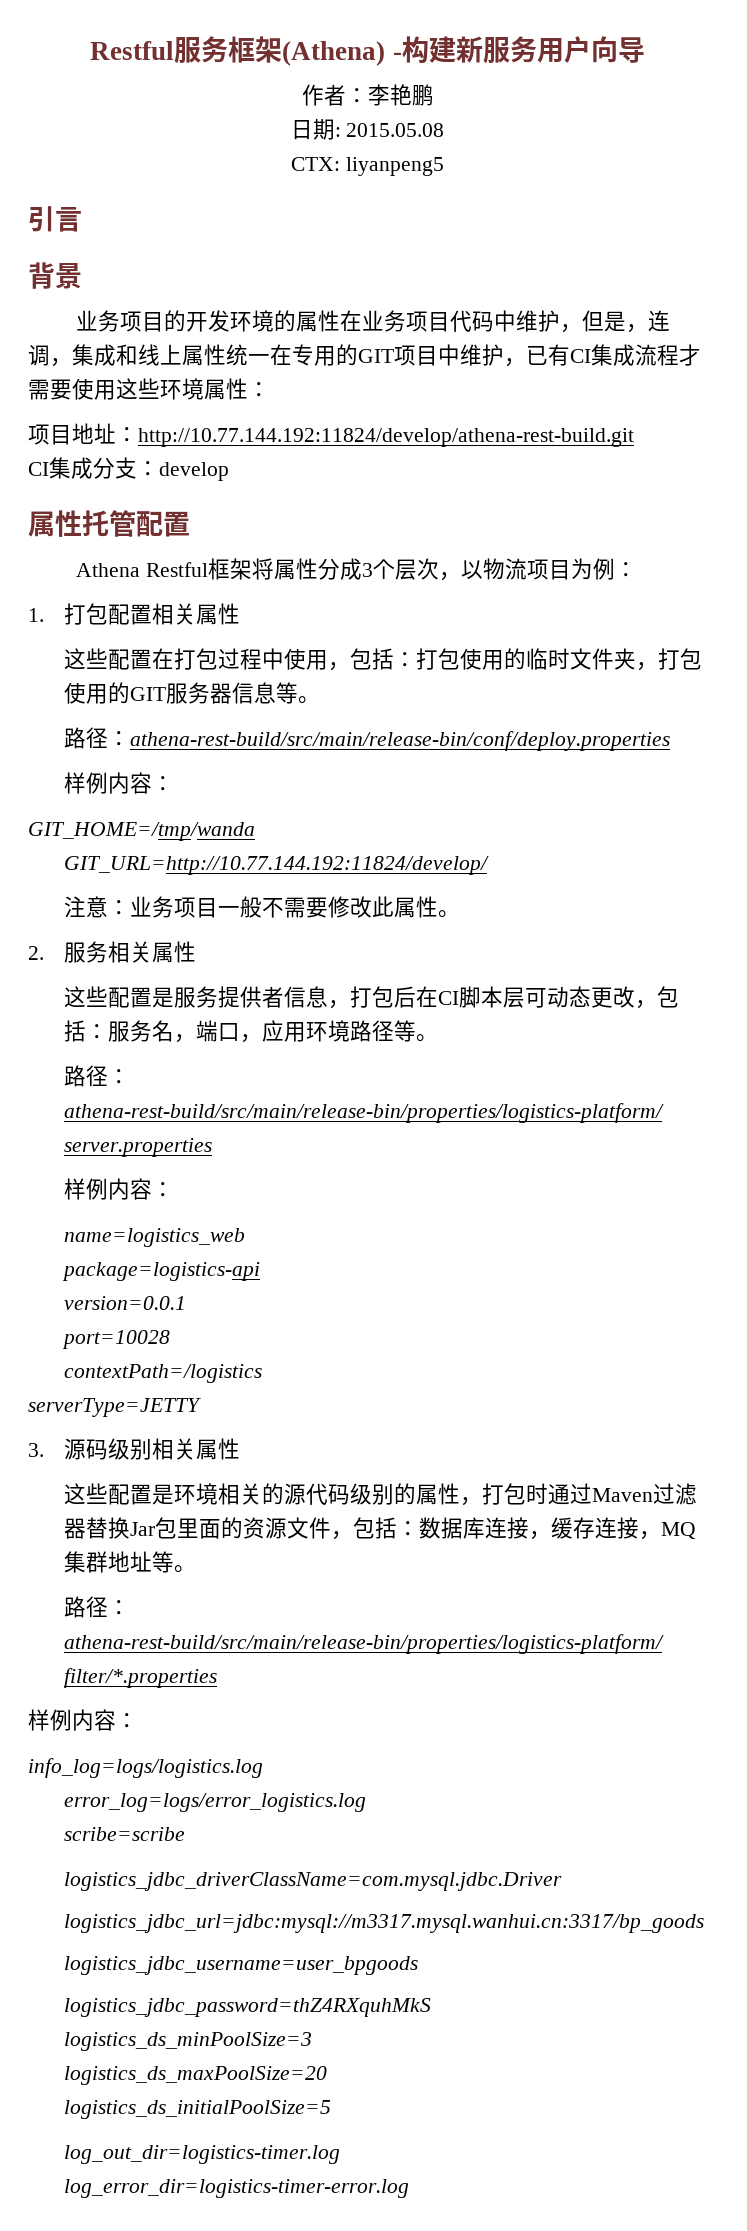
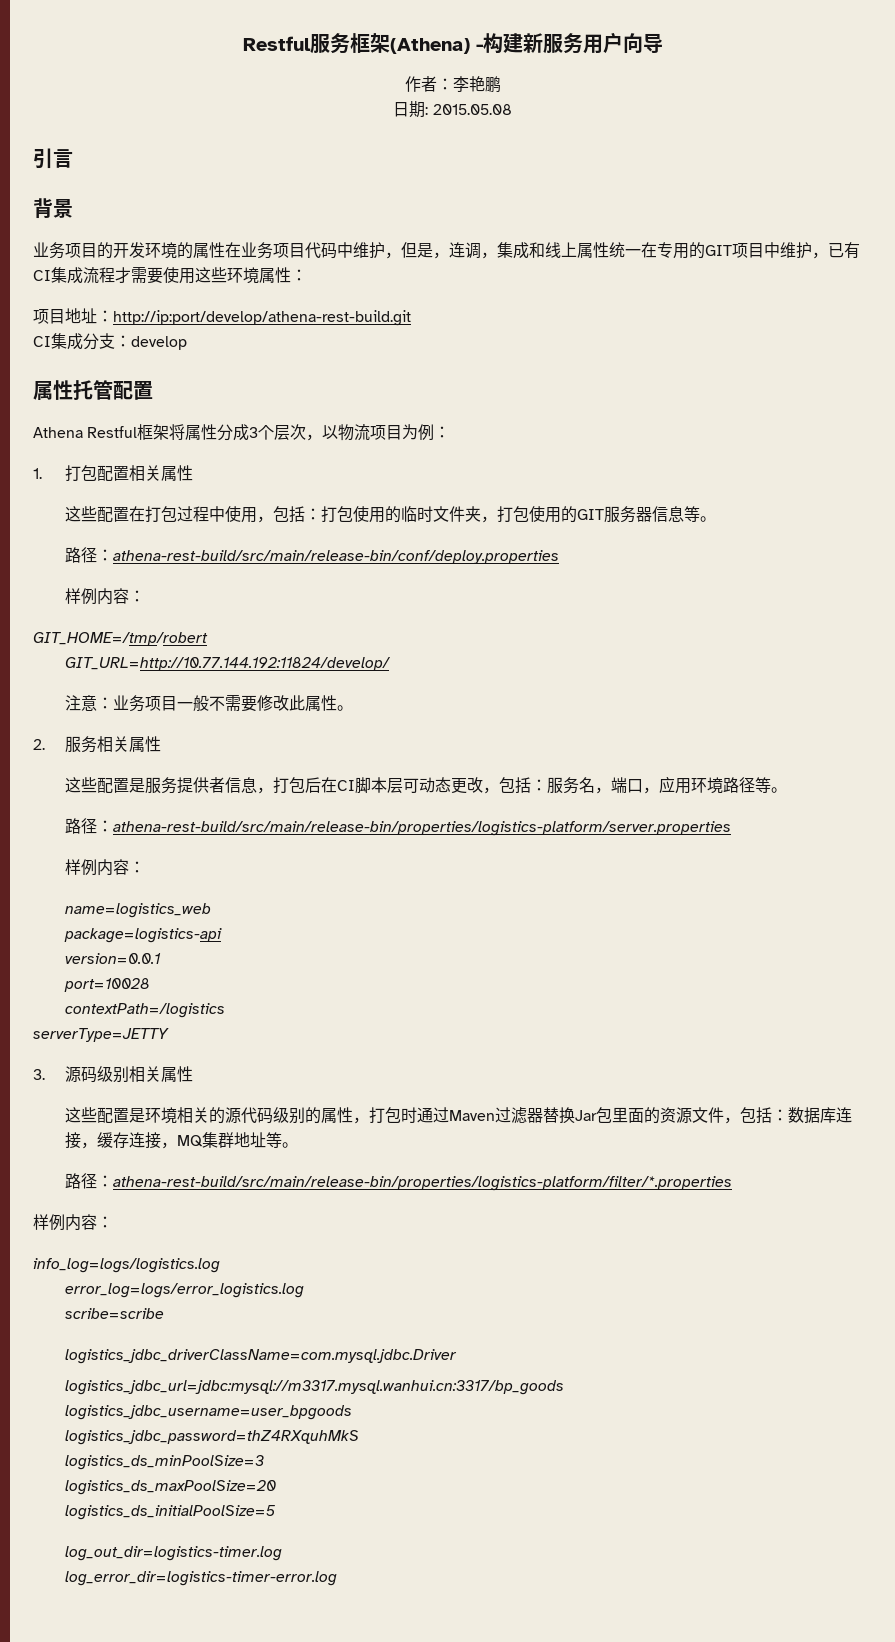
[291,157,444,176] // CTX: liyanpeng5 -> (512, 109) none
[138,428,634,447] http://10.77.144.192:11824/develop/athena-rest-build.git -> [113,310,411,326] http://ip:port/develop/athena-rest-build.git
[28,822,255,841] GIT_HOME=/tmp/wanda -> [33,632,208,646] GIT_HOME=/tmp/robert

